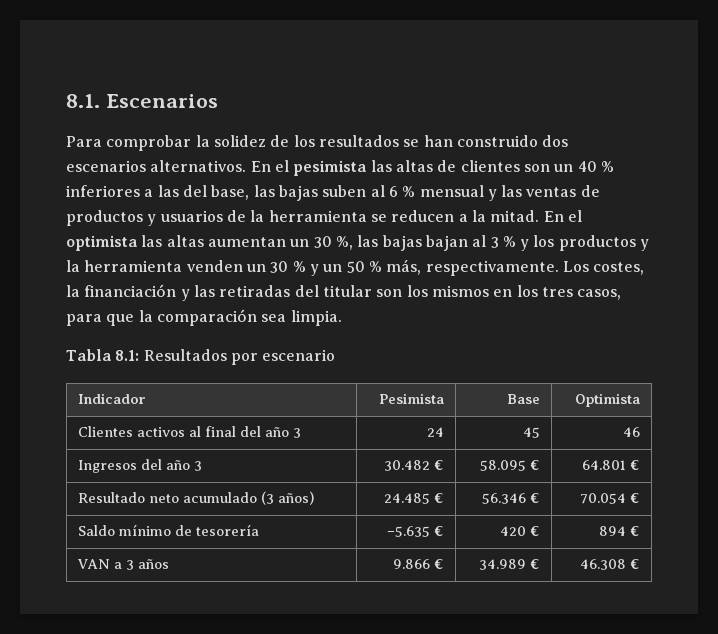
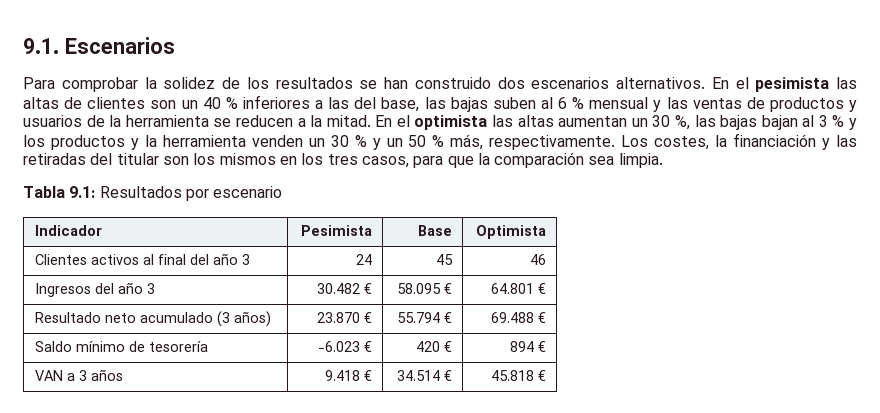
[66,94,100,108] 8.1. -> [23,38,59,54] 9.1.
[115,350,140,361] 8.1: -> [69,186,96,198] 9.1:
[383,493,444,504] [481,493,540,504] [579,493,626,504] 24.485 € | 56.346 € | 70.054 -> [316,312,372,323] [396,312,452,323] [490,312,534,323] 23.870 € | 55.794 € | 69.488
[386,526,430,537] −5.635 -> [317,341,360,352] −6.023
[392,559,444,569] [478,559,540,570] [579,559,626,570] 9.866 € | 34.989 € | 46.308 -> [324,370,372,381] [396,370,452,381] [490,370,534,381] 9.418 € | 34.514 € | 45.818

